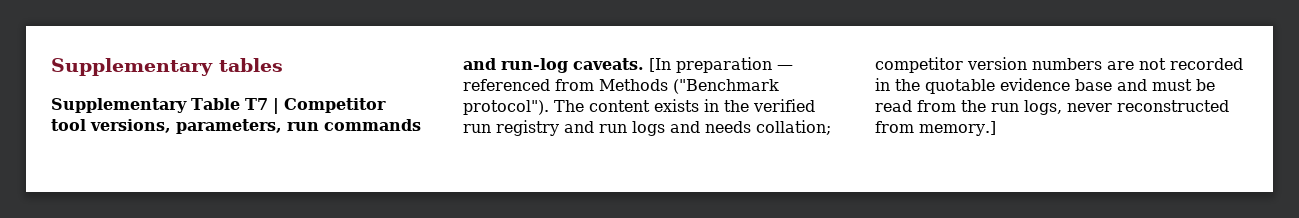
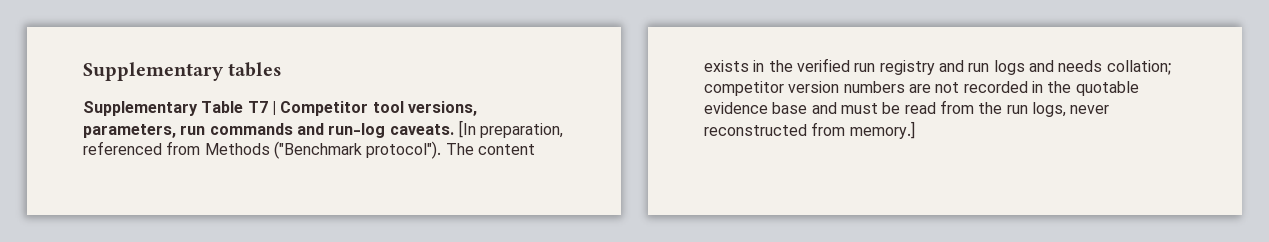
[676,57,793,73] preparation — -> [480,123,564,138] preparation,

